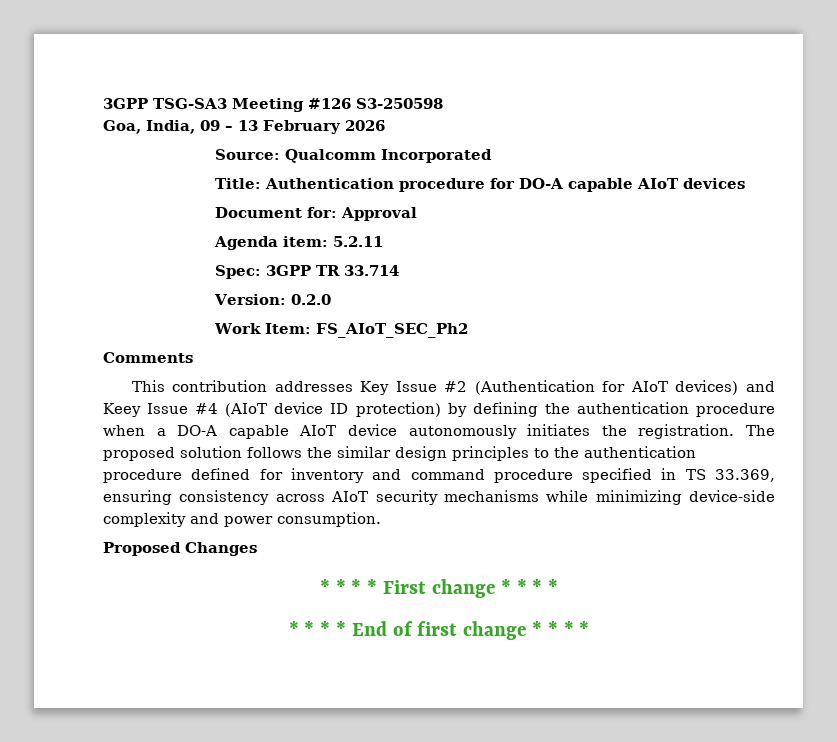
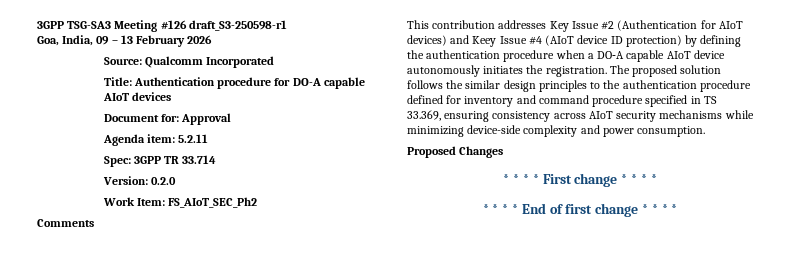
[356,98,443,109] S3-250598 -> [188,20,287,31] draft_S3-250598-r1

